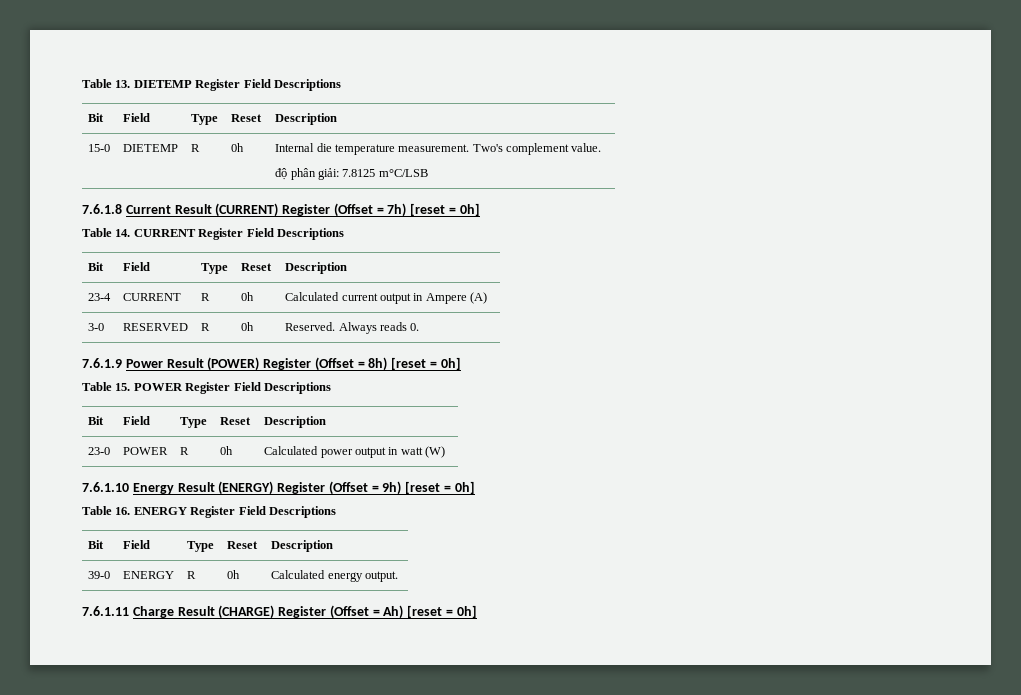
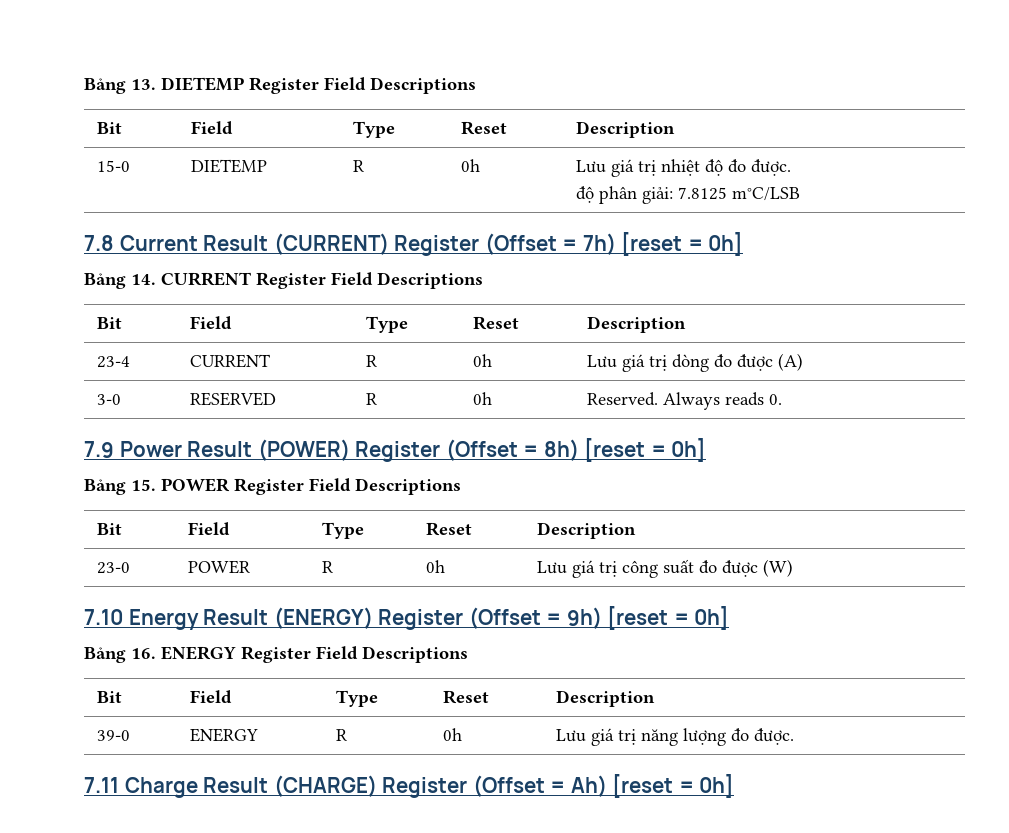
[82,79,112,88] Table -> [84,78,126,94] Bảng
[275,143,602,155] Internal die temperature measurement. Two's complement value. -> [576,159,792,177] Lưu giá trị nhiệt độ đo được.
[82,204,122,214] 7.6.1.8 -> [84,235,114,251] 7.8
[82,228,112,237] Table -> [84,273,126,289] Bảng
[285,292,467,304] Calculated current output in Ampere -> [587,354,774,372] Lưu giá trị dòng đo được
[82,358,122,368] 7.6.1.9 -> [84,441,114,458] 7.9
[82,382,112,391] Table -> [84,479,126,495] Bảng
[264,446,423,458] Calculated power output in watt -> [537,559,759,578] Lưu giá trị công suất đo được
[82,482,129,492] 7.6.1.10 -> [84,609,123,625] 7.10
[82,506,112,515] Table -> [84,647,126,663] Bảng
[271,570,398,582] [82,606,129,616] Calculated energy output. // 7.6.1.11 -> [556,728,795,746] [84,777,119,793] Lưu giá trị năng lượng đo được. // 7.11

